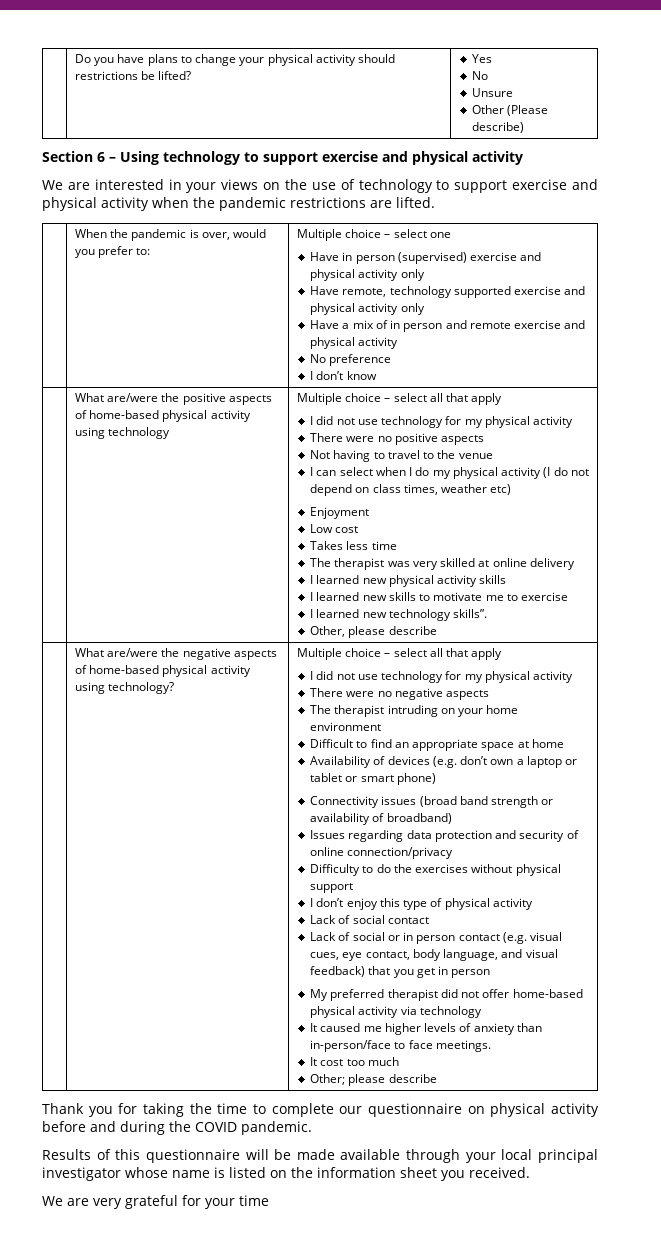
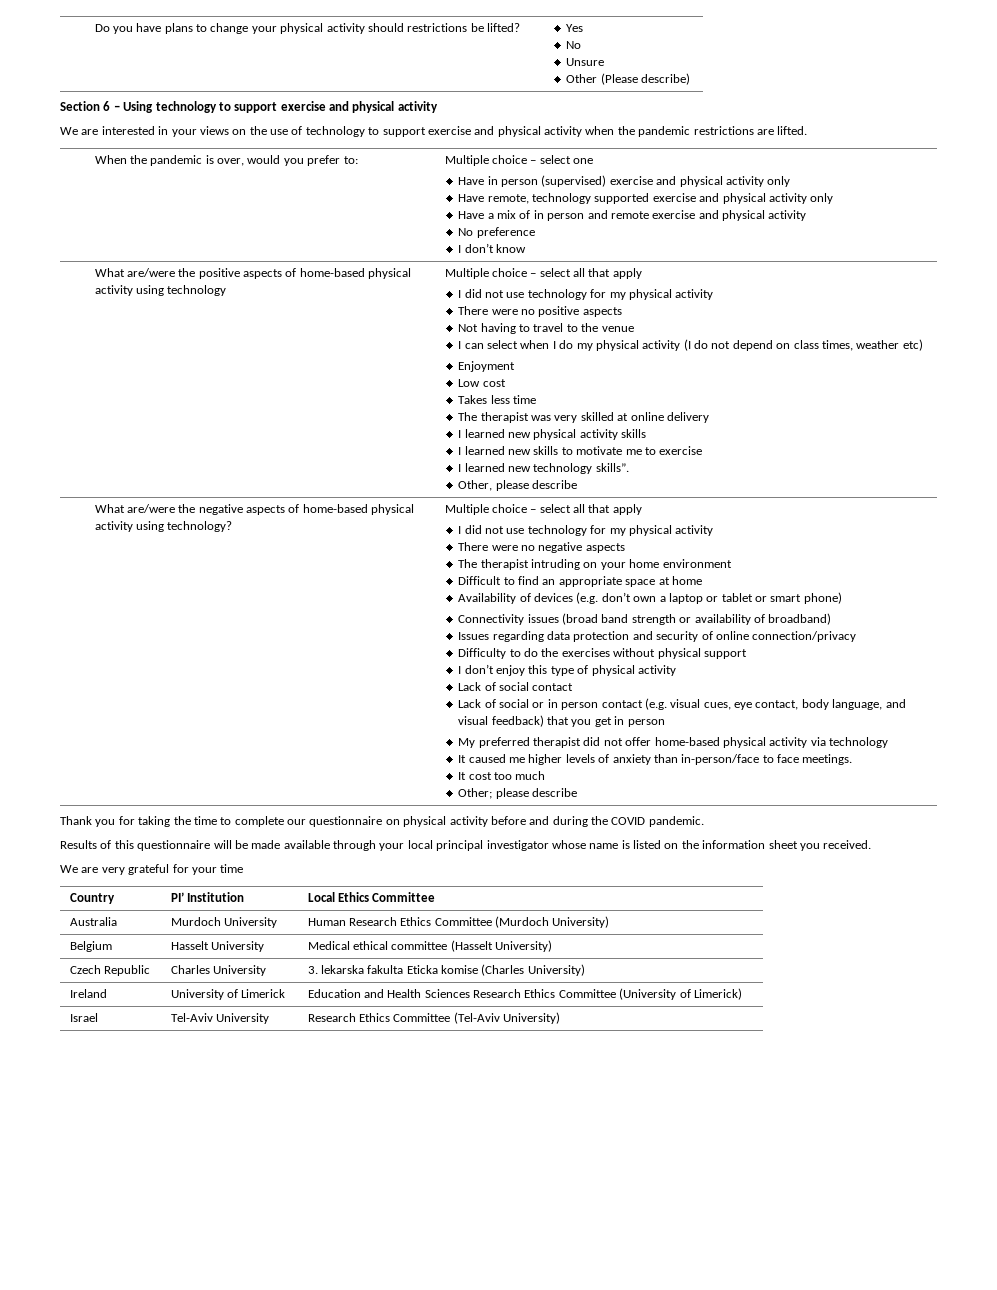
(269, 1200) none -> [69,893,115,904] [170,892,244,902] [307,892,436,902] [69,917,117,926] [170,917,277,928] [307,916,610,928] [69,941,112,952] [170,941,264,952] [307,940,553,952] [69,965,150,976] [170,965,266,976] [307,964,585,976] [69,989,107,998] [170,989,286,1000] [307,988,742,1000] [69,1013,98,1022] [170,1013,269,1024] [307,1012,561,1024] // Country | PI’ Institution | Local Ethics Committee // Australia | Murdoch University | Human Research Ethics Committee (Murdoch University) // Belgium | Hasselt University | Medical ethical committee (Hasselt University) // Czech Republic | Charles University | 3. lekarska fakulta Eticka komise (Charles University) // Ireland | University of Limerick | Education and Health Sciences Research Ethics Committee (University of Limerick) // Israel | Tel-Aviv University | Research Ethics Committee (Tel-Aviv University)

